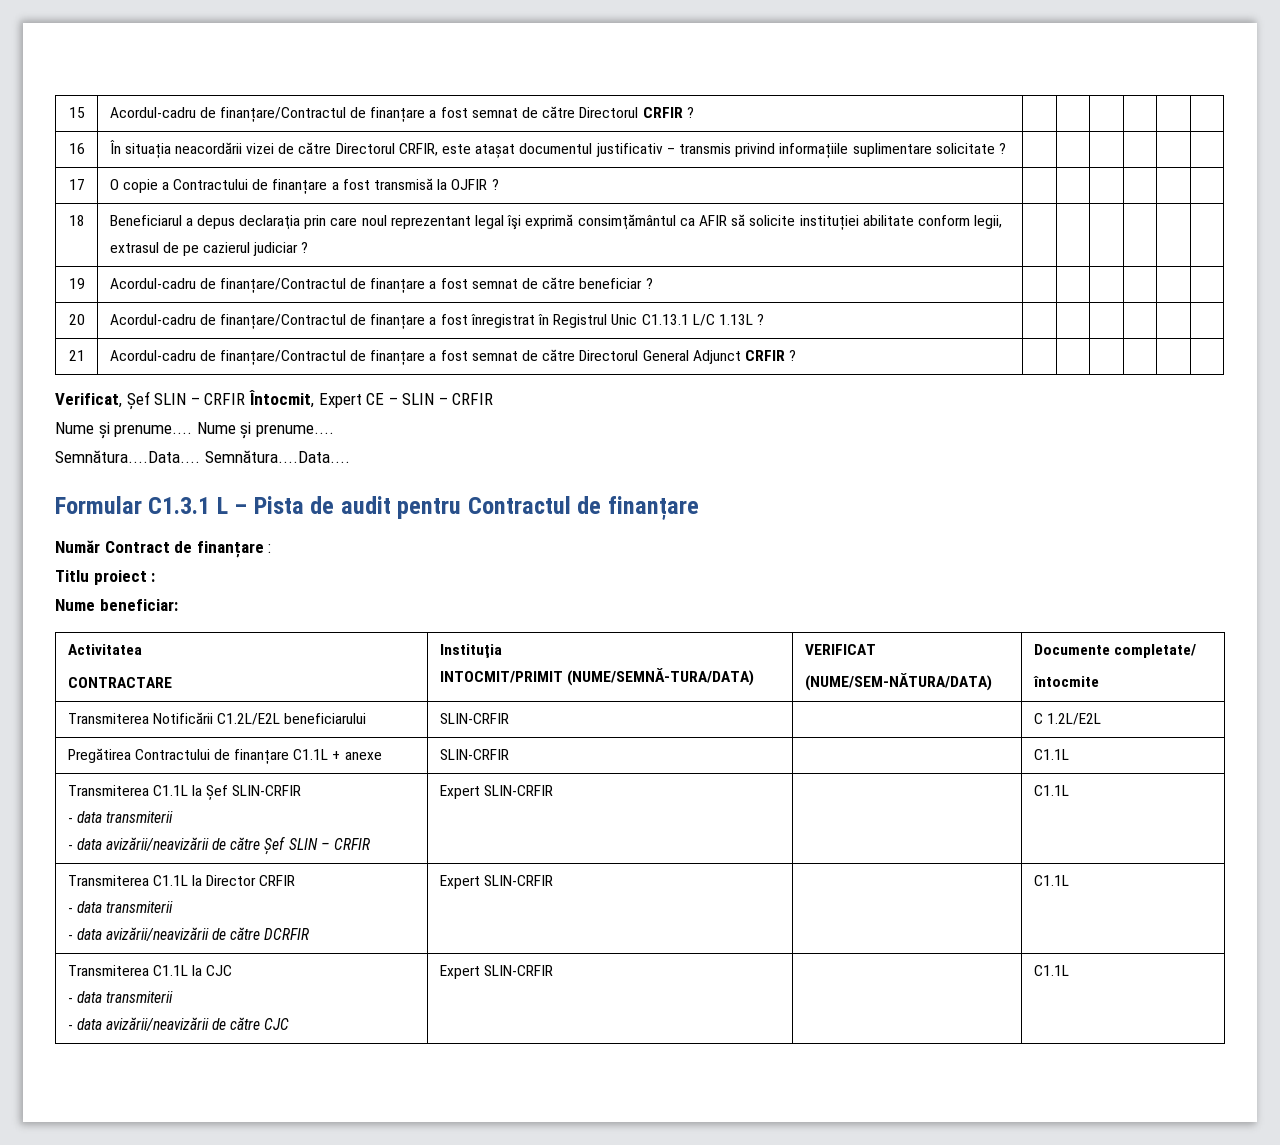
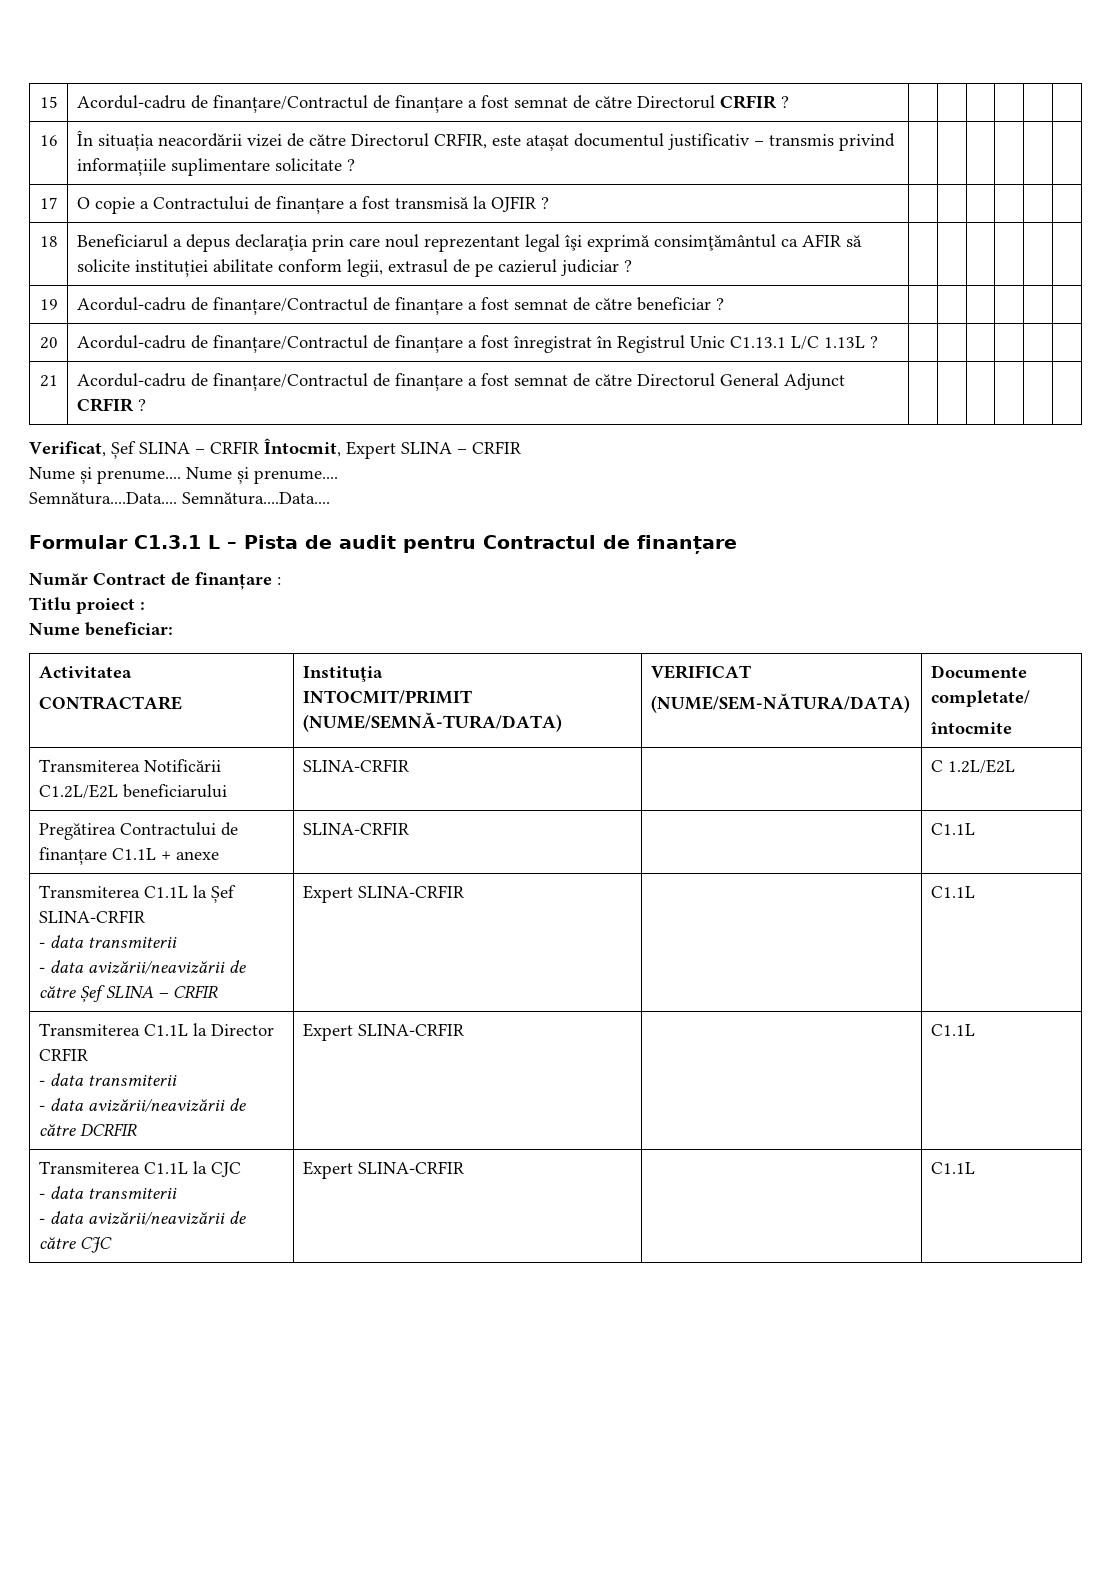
[154,393,187,405] SLIN -> [139,442,190,454] SLINA
[366,393,435,405] CE – SLIN -> [401,442,452,454] SLINA
[439,713,509,724] SLIN-CRFIR -> [302,759,409,772] SLINA-CRFIR
[439,749,509,760] SLIN-CRFIR -> [302,822,409,835] SLINA-CRFIR
[232,785,302,796] SLIN-CRFIR -> [38,910,145,923] SLINA-CRFIR
[288,838,318,850] SLIN -> [105,986,154,999] SLINA
[483,785,553,796] SLIN-CRFIR -> [357,885,464,898] SLINA-CRFIR
[483,875,553,886] SLIN-CRFIR -> [357,1023,464,1036] SLINA-CRFIR
[483,965,553,976] SLIN-CRFIR -> [357,1161,464,1174] SLINA-CRFIR

